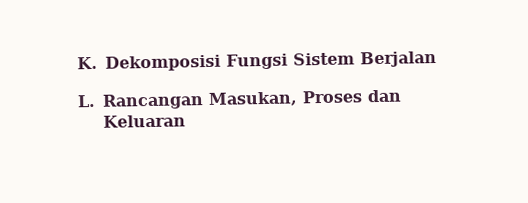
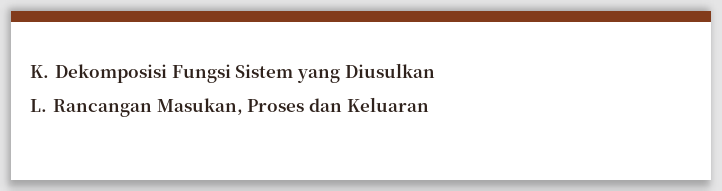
[359,50,437,68] Berjalan -> [297,63,435,83] yang Diusulkan

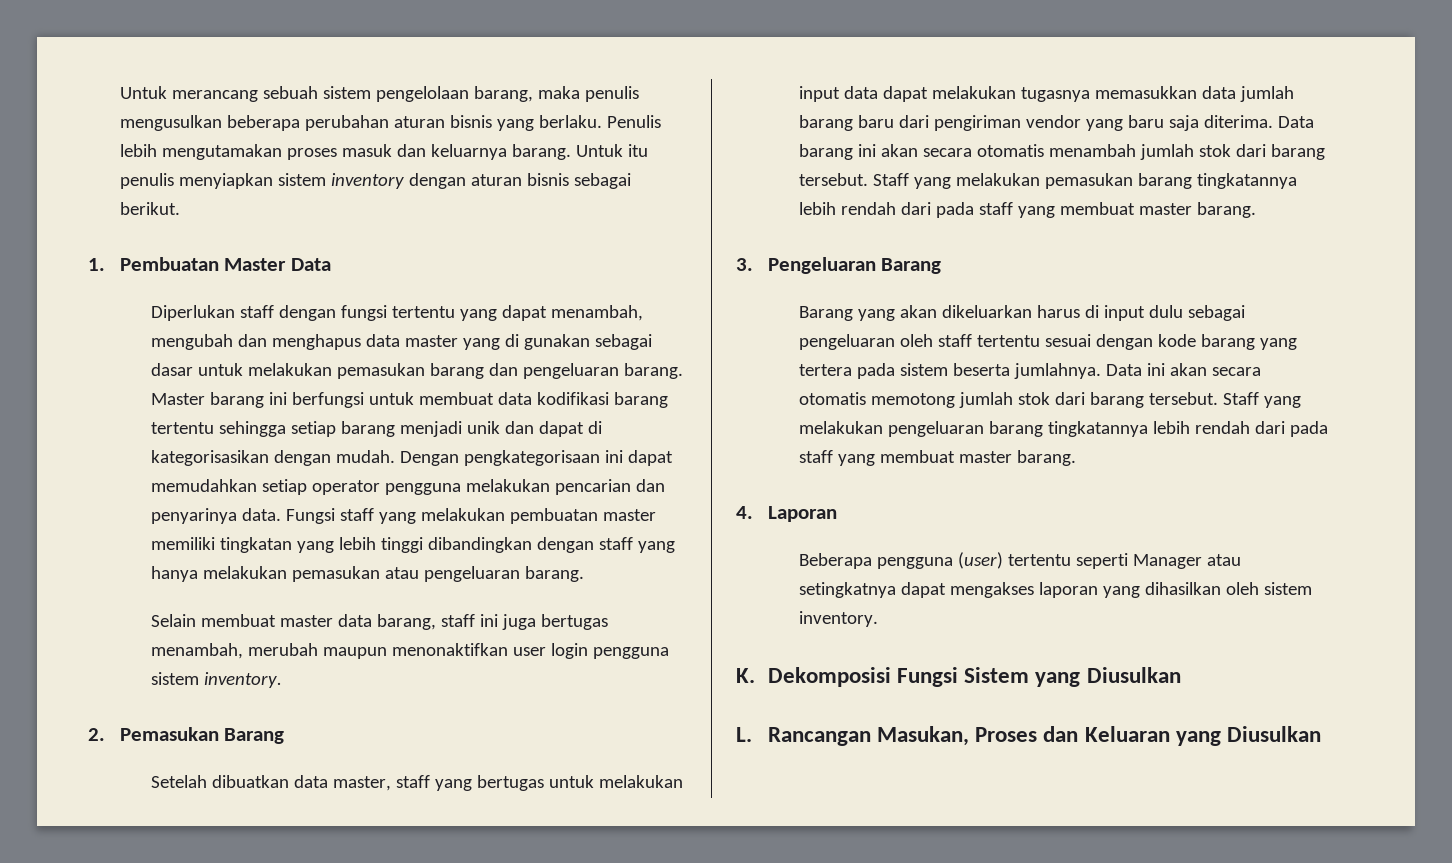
(30, 71) none -> [119,86,639,102] [119,115,661,131] [119,144,648,160] [119,173,631,189] [119,202,180,215] [88,257,331,271] [151,305,644,321] [151,334,653,350] [151,363,684,379] [151,392,669,408] [151,421,603,437] [151,450,674,466] [151,479,666,495] [151,508,657,524] [151,537,676,553] [151,566,585,582] [151,614,609,630] [151,643,670,659] [151,672,283,688] [88,727,285,744] [151,775,684,791] [799,86,1295,102] [799,115,1315,131] [799,144,1326,160] [799,173,1298,189] [799,202,1257,218] [736,257,942,274] [799,305,1246,321] [799,334,1298,350] [799,363,1262,379] [799,392,1302,408] [799,421,1329,437] [799,450,1077,466] [736,506,837,522] [799,552,1242,569] [799,582,1313,598] [799,611,879,627] Untuk merancang sebuah sistem pengelolaan barang, maka penulis mengusulkan beberapa perubahan aturan bisnis yang berlaku. Penulis lebih mengutamakan proses masuk dan keluarnya barang. Untuk itu penulis menyiapkan sistem inventory dengan aturan bisnis sebagai berikut. // 1. Pembuatan Master Data // Diperlukan staff dengan fungsi tertentu yang dapat menambah, mengubah dan menghapus data master yang di gunakan sebagai dasar untuk melakukan pemasukan barang dan pengeluaran barang. Master barang ini berfungsi untuk membuat data kodifikasi barang tertentu sehingga setiap barang menjadi unik dan dapat di kategorisasikan dengan mudah. Dengan pengkategorisaan ini dapat memudahkan setiap operator pengguna melakukan pencarian dan penyarinya data. Fungsi staff yang melakukan pembuatan master memiliki tingkatan yang lebih tinggi dibandingkan dengan staff yang hanya melakukan pemasukan atau pengeluaran barang. // Selain membuat master data barang, staff ini juga bertugas menambah, merubah maupun menonaktifkan user login pengguna sistem inventory. // 2. Pemasukan Barang // Setelah dibuatkan data master, staff yang bertugas untuk melakukan input data dapat melakukan tugasnya memasukkan data jumlah barang baru dari pengiriman vendor yang baru saja diterima. Data barang ini akan secara otomatis menambah jumlah stok dari barang tersebut. Staff yang melakukan pemasukan barang tingkatannya lebih rendah dari pada staff yang membuat master barang. // 3. Pengeluaran Barang // Barang yang akan dikeluarkan harus di input dulu sebagai pengeluaran oleh staff tertentu sesuai dengan kode barang yang tertera pada sistem beserta jumlahnya. Data ini akan secara otomatis memotong jumlah stok dari barang tersebut. Staff yang melakukan pengeluaran barang tingkatannya lebih rendah dari pada staff yang membuat master barang. // 4. Laporan // Beberapa pengguna (user) tertentu seperti Manager atau setingkatnya dapat mengakses laporan yang dihasilkan oleh sistem inventory. //
(429, 104) none -> [1175,726,1321,746] yang Diusulkan

